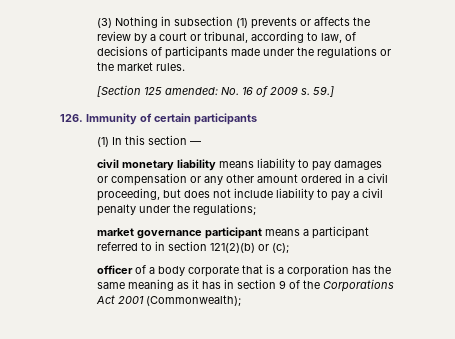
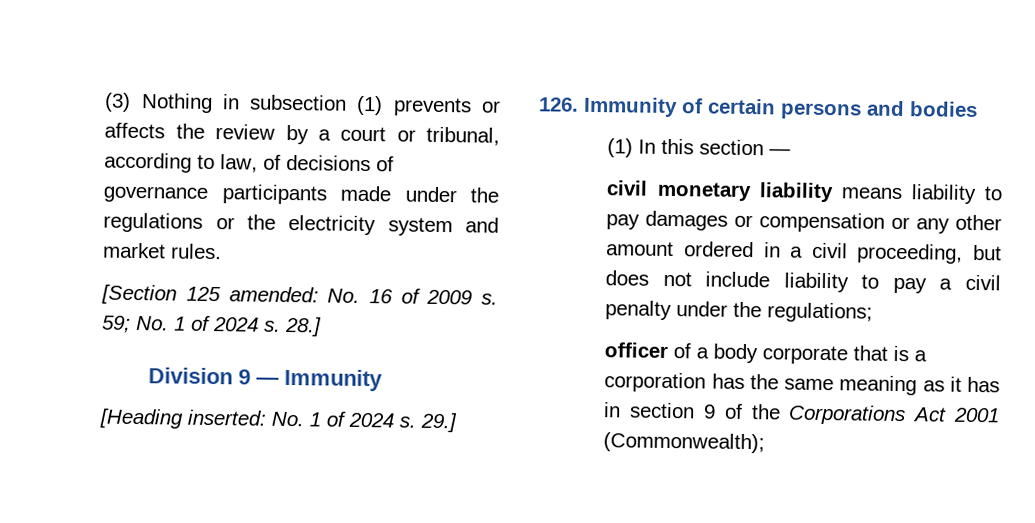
(162, 51) none -> [103,185,209,203] governance
(114, 66) none -> [288,214,499,237] electricity system and
[312,86,334,97] 59.] -> [102,315,323,337] [147,367,383,392] [99,408,459,433] 59; No. 1 of 2024 s. 28.] // Division 9 — Immunity // [Heading inserted: No. 1 of 2024 s. 29.]
[194,113,257,125] participants -> [780,100,978,120] persons and bodies
[96,226,369,239] [96,241,289,253] // market governance participant means a participant referred to in section 121(2)(b) or (c); -> (874, 312) none

